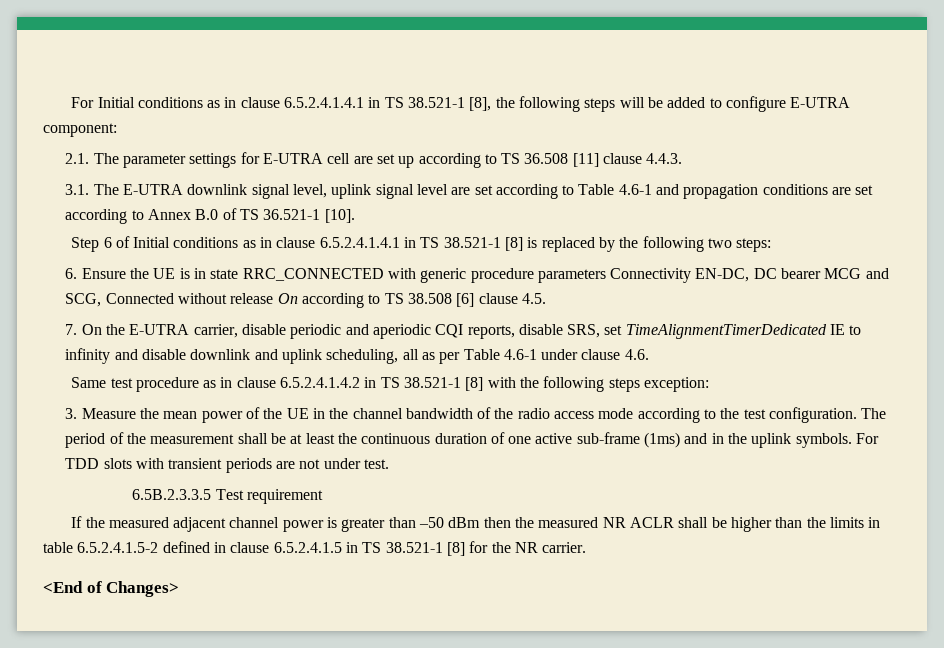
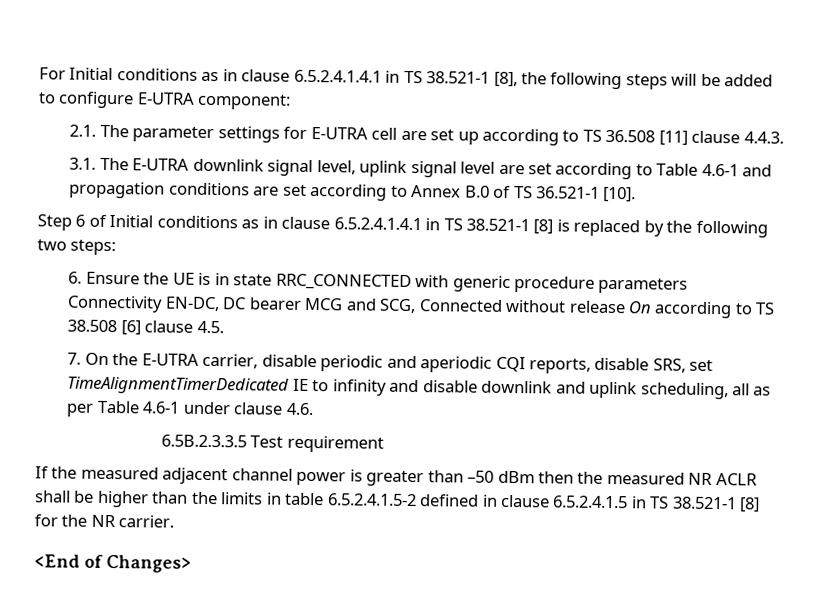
[71,376,709,392] [65,407,887,423] [65,432,880,448] [65,458,389,473] // Same test procedure as in clause 6.5.2.4.1.4.2 in TS 38.521-1 [8] with the following steps exception: // 3. Measure the mean power of the UE in the channel bandwidth of the radio access mode according to the test configuration. The period of the measurement shall be at least the continuous duration of one active sub-frame (1ms) and in the uplink symbols. For TDD slots with transient periods are not under test. -> (314, 409) none

